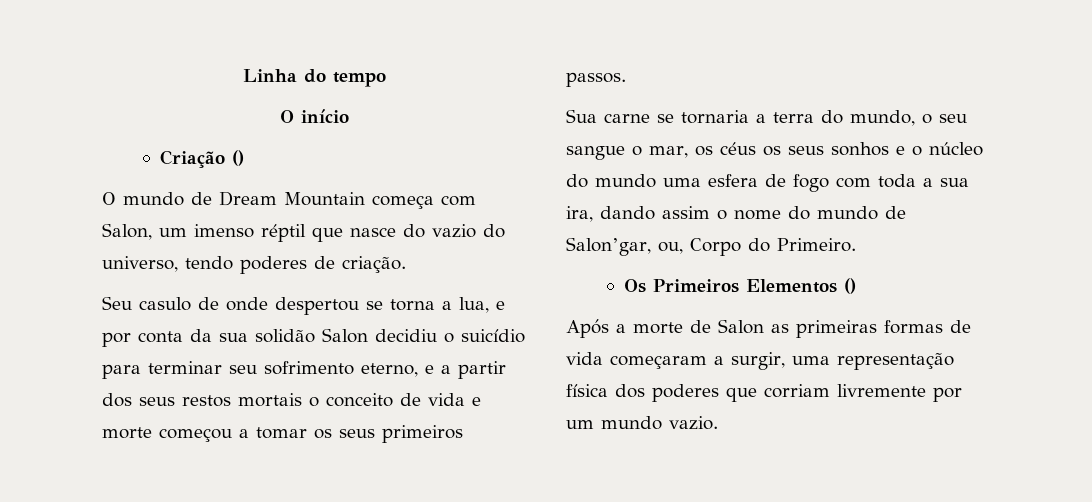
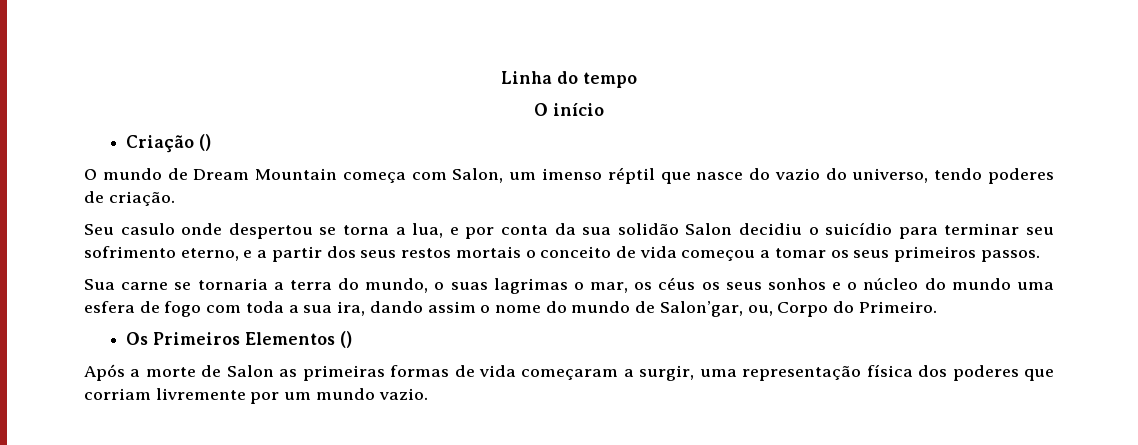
[198,297,219,310] de -> (175, 229) none
[472,397,481,406] [102,427,152,439] e morte -> (677, 252) none
[939,114,967,123] [566,146,625,160] seu sangue -> [450,278,568,294] suas lagrimas

